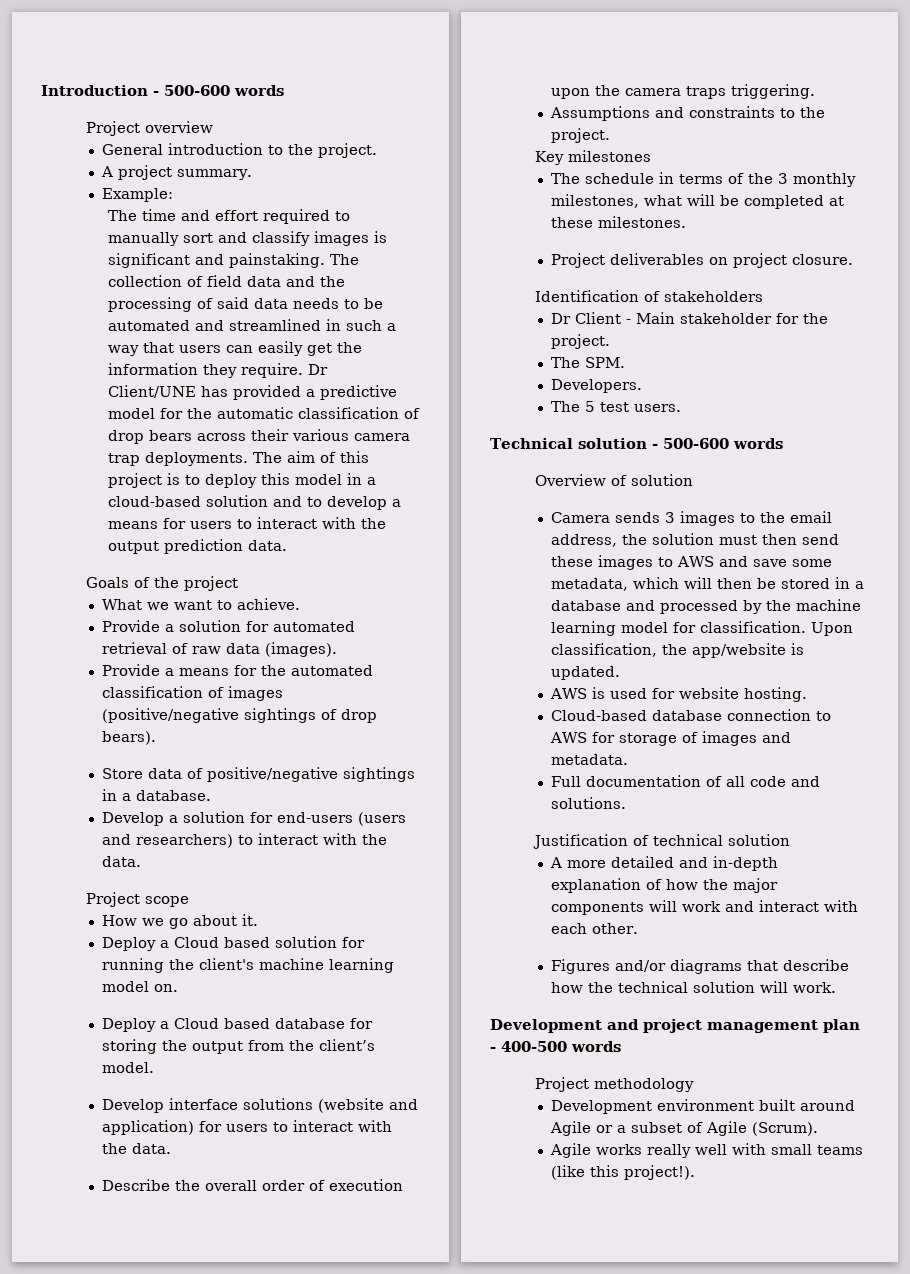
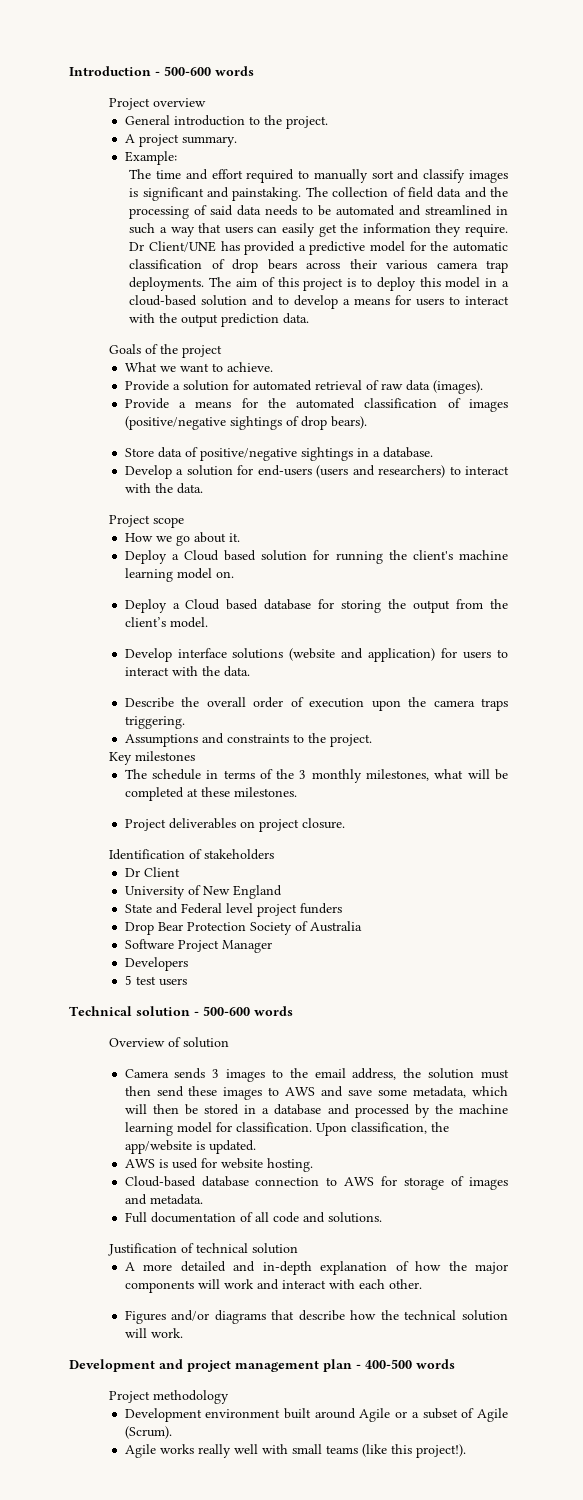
[625,312,828,324] [550,334,610,349] [550,357,625,368] [550,379,642,393] [550,401,580,412] - Main stakeholder for the project. // The SPM. // Developers. // The -> [124,885,282,899] [124,903,342,917] [124,921,362,935] [124,939,272,953] [124,957,188,971] // University of New England // State and Federal level project funders // Drop Bear Protection Society of Australia // Software Project Manager // Developers //
[633,404,681,412] users. -> [158,978,187,986] users

